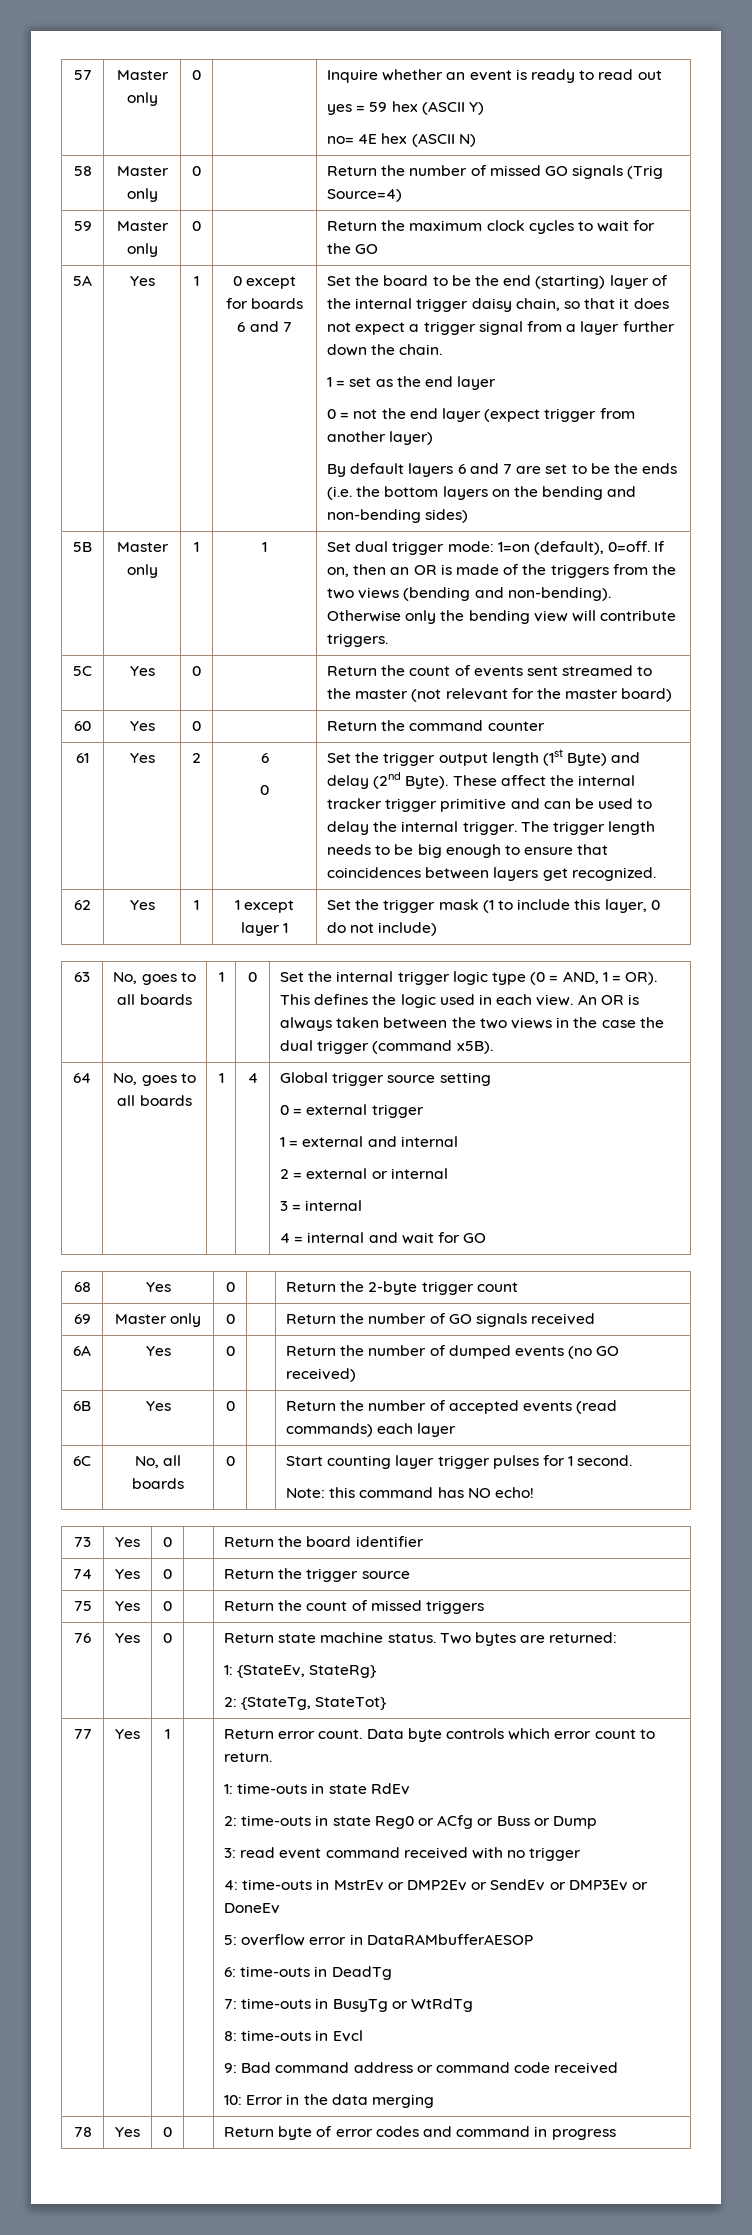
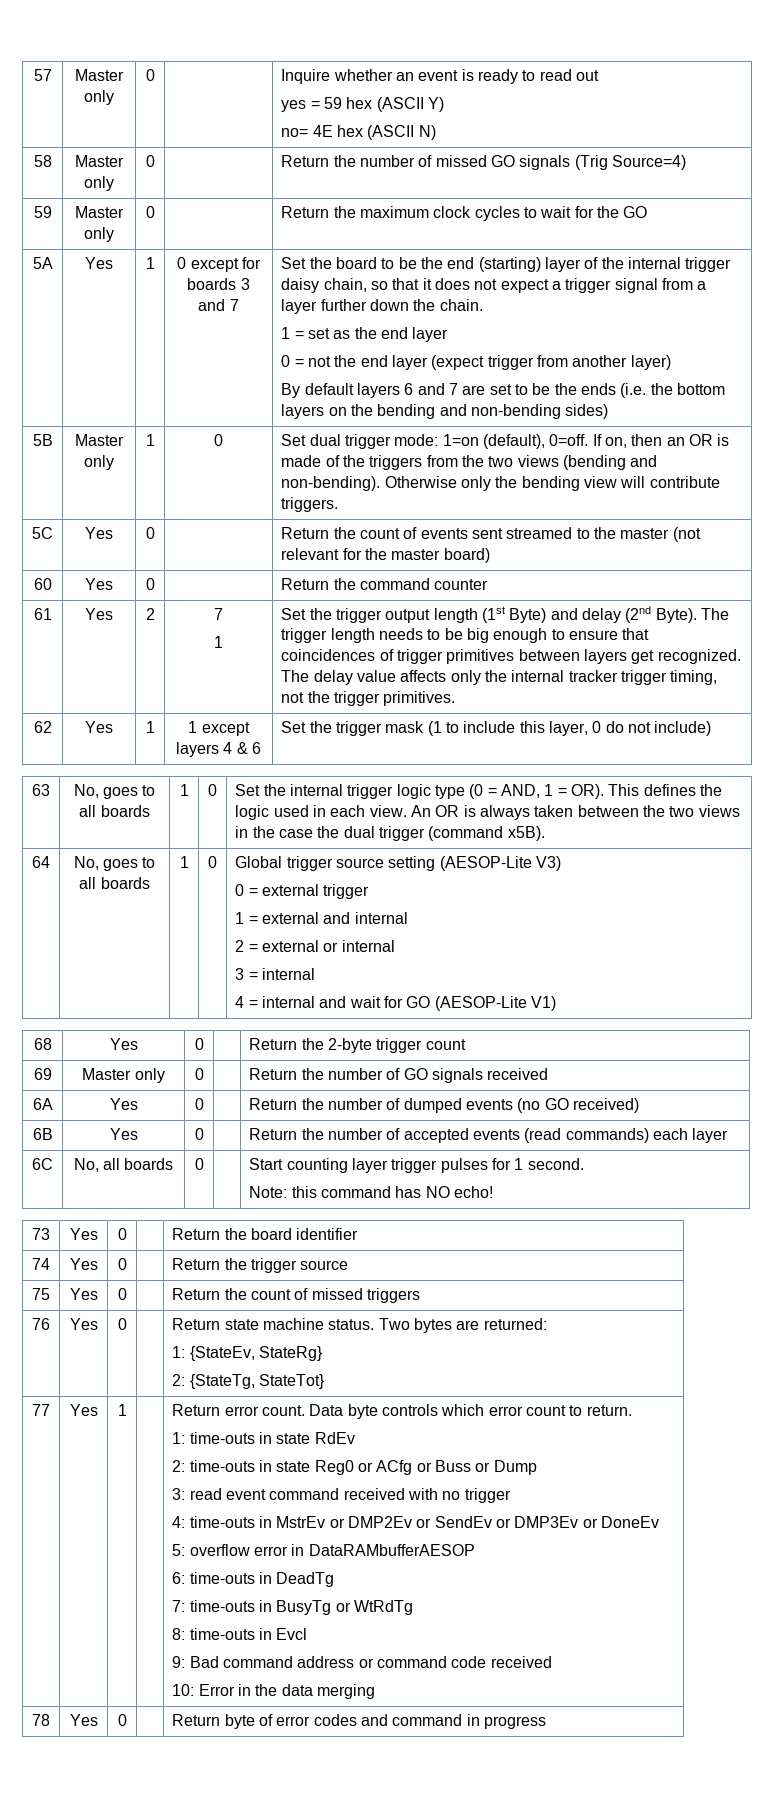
[237,322,246,332] 6 -> [240,278,250,290] 3
[262,542,267,552] 1 -> [214,434,223,446] 0
[260,753,269,763] [260,785,269,795] 6 // 0 -> [214,608,223,620] [214,636,223,648] 7 // 1
[452,775,636,786] [327,798,653,812] [327,821,517,835] These affect the internal tracker trigger primitive and can be used to delay the internal trigger. -> (697, 615) none
(422, 872) none -> [379,649,515,664] of trigger primitives
(656, 874) none -> [281,670,718,685] [281,691,456,706] The delay value affects only the internal tracker trigger timing, not the trigger primitives.
[240,922,289,936] layer 1 -> [176,742,261,757] layers 4 & 6
[247,1073,258,1083] 4 -> [208,856,217,868] 0
(491, 1079) none -> [439,856,562,871] (AESOP-Lite V3)
(487, 1238) none -> [434,996,556,1011] (AESOP-Lite V1)

